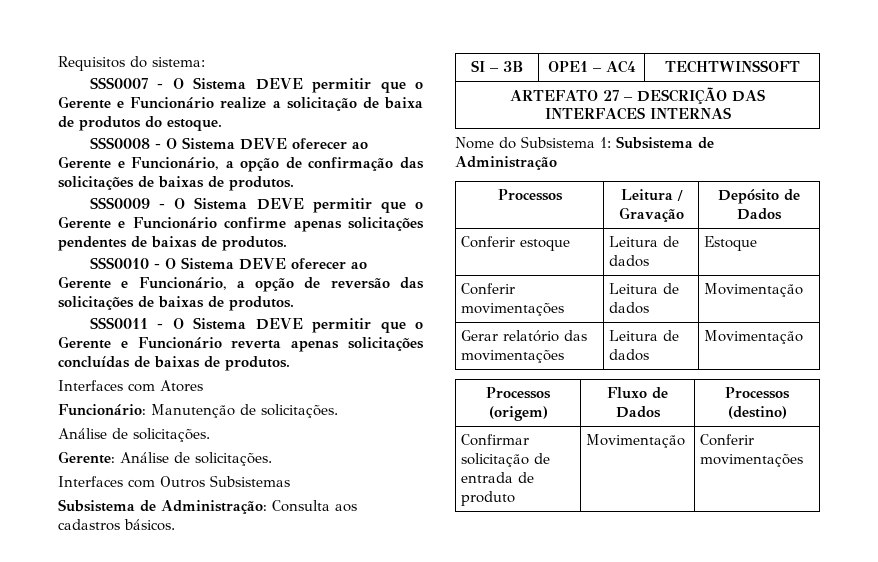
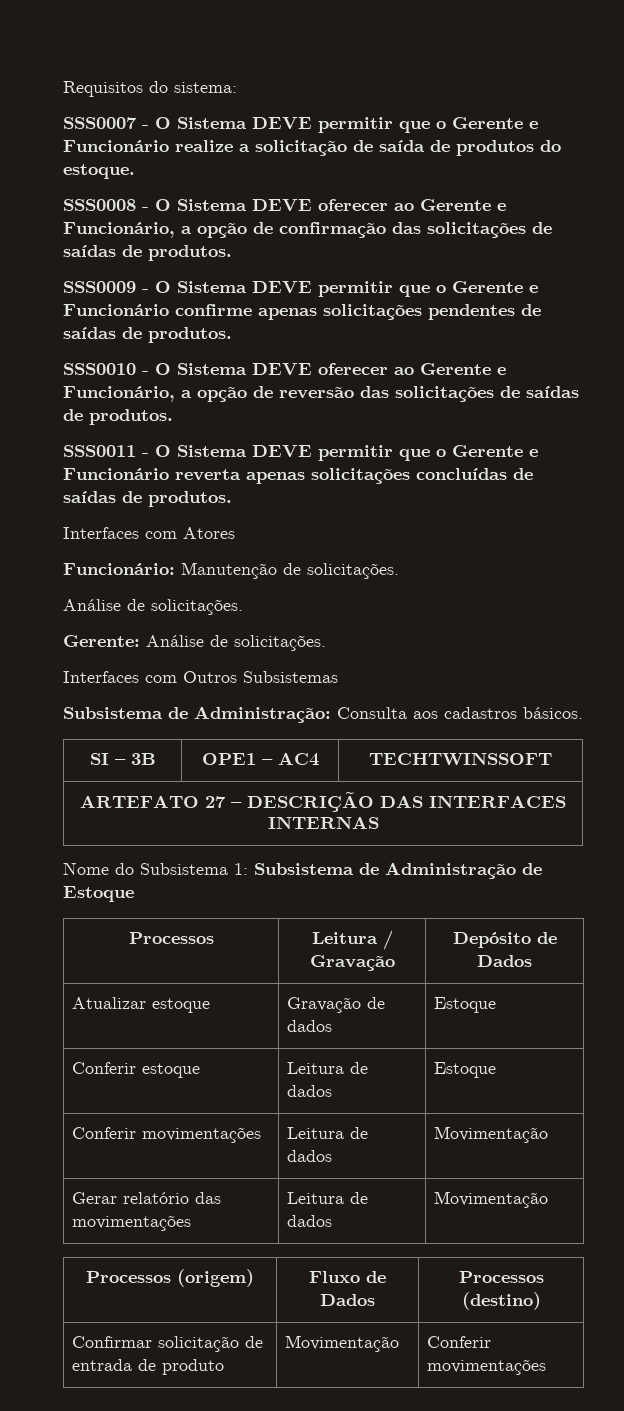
[384,97,423,109] baixa -> [379,140,425,152] saída
[158,176,204,188] baixas -> [63,245,116,257] saídas
[151,236,197,248] baixas -> [63,327,116,339] saídas
[158,296,204,308] baixas -> [526,386,579,398] saídas
[154,356,200,368] baixas -> [63,491,116,503] saídas
(557, 163) none -> [522,863,542,875] [63,886,134,902] de Estoque
(782, 214) none -> [71,997,210,1013] [286,997,385,1013] [286,1020,332,1032] [433,997,496,1013] // Atualizar estoque | Gravação de dados | Estoque

